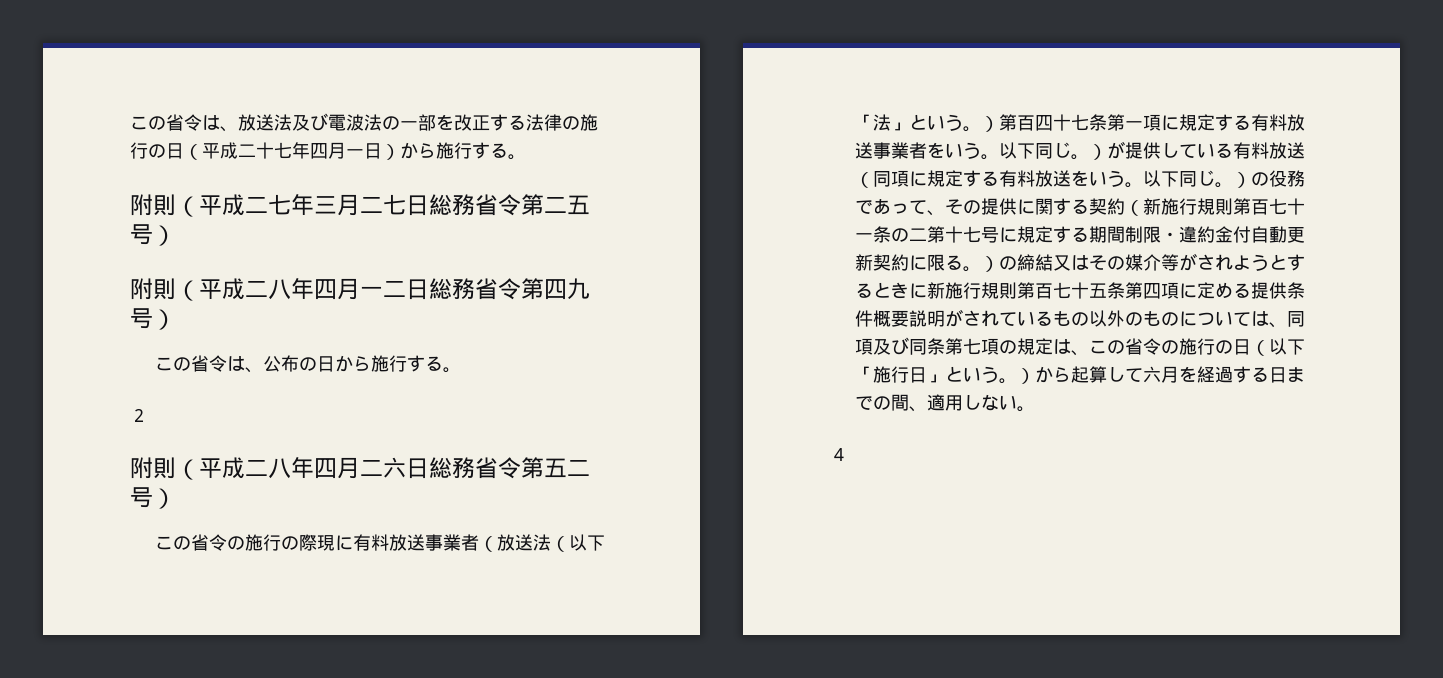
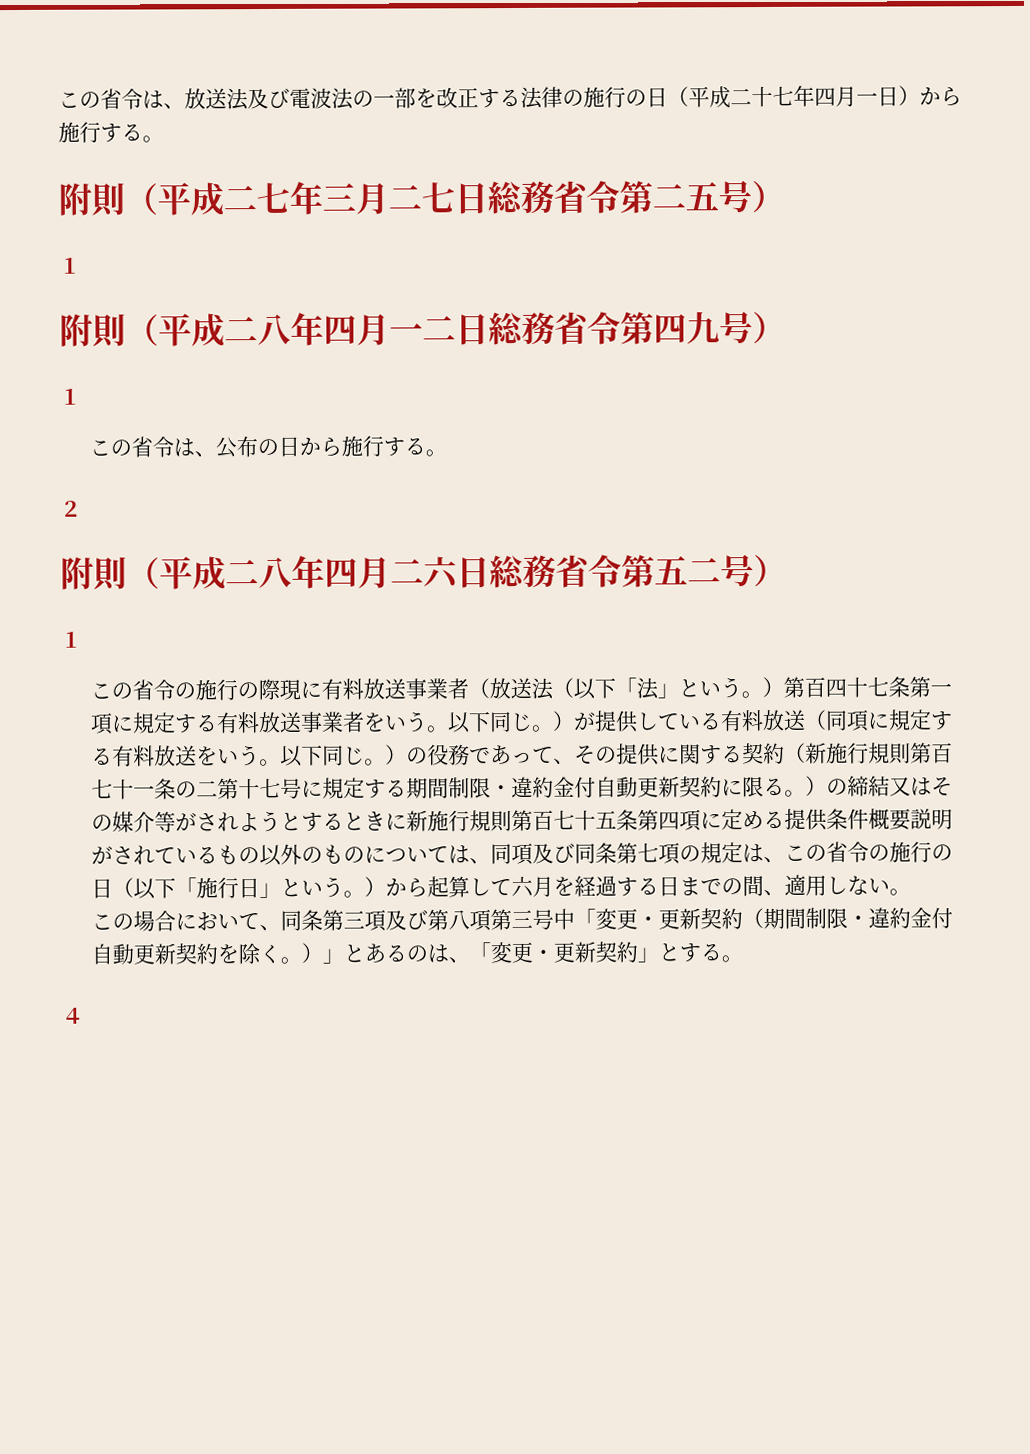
(176, 235) none -> [59,257,81,274] // １
(176, 319) none -> [59,388,81,405] // １
(176, 498) none -> [60,631,82,648] // １
(1035, 409) none -> [90,907,953,932] [90,941,743,965] // この場合において、同条第三項及び第八項第三号中「変更・更新契約（期間制限・違約金付自動更新契約を除く。）」とあるのは、「変更・更新契約」とする。

